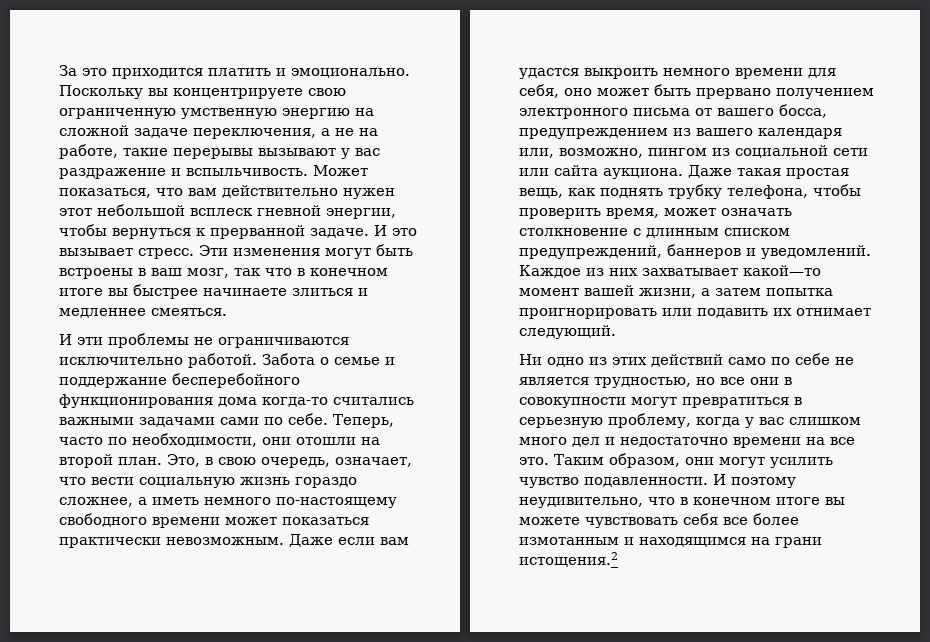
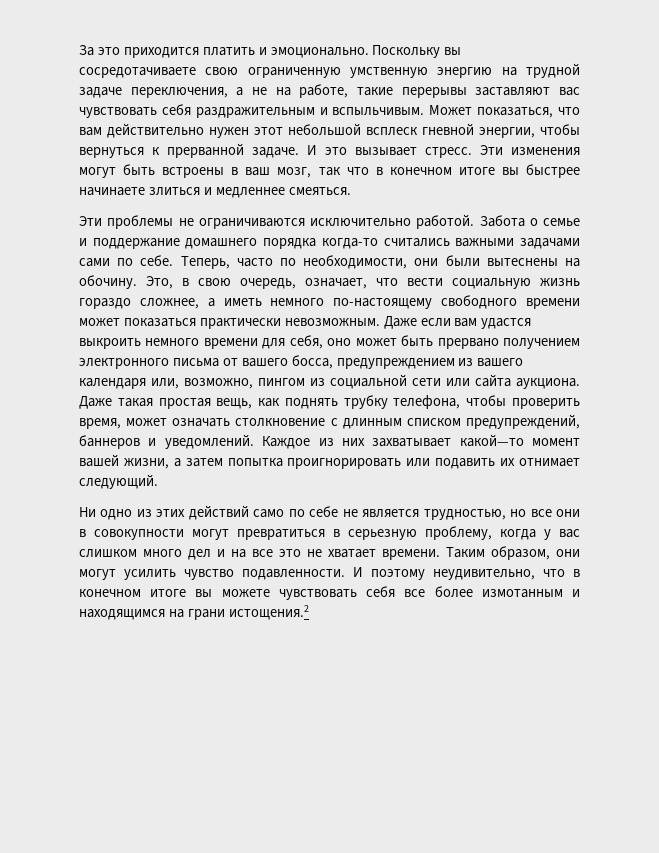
[173,88,303,99] концентрируете -> [79,67,196,78] сосредотачиваете
[59,125,129,136] сложной -> [525,63,580,78] трудной
[258,148,380,159] [59,168,308,179] вызывают у вас раздражение и вспыльчивость. -> [475,87,580,96] [79,104,425,118] заставляют вас чувствовать себя раздражительным и вспыльчивым.
[59,334,103,345] И эти -> [79,216,102,226] Эти
[172,373,300,388] [59,394,257,408] бесперебойного функционирования дома -> [185,238,317,249] домашнего порядка
[296,437,380,445] [59,454,162,468] отошли на второй план. -> [445,255,580,267] [79,275,137,289] были вытеснены на обочину.
[620,437,855,448] [519,457,549,465] недостаточно времени на все это. -> [231,549,440,560] на все это не хватает времени.

